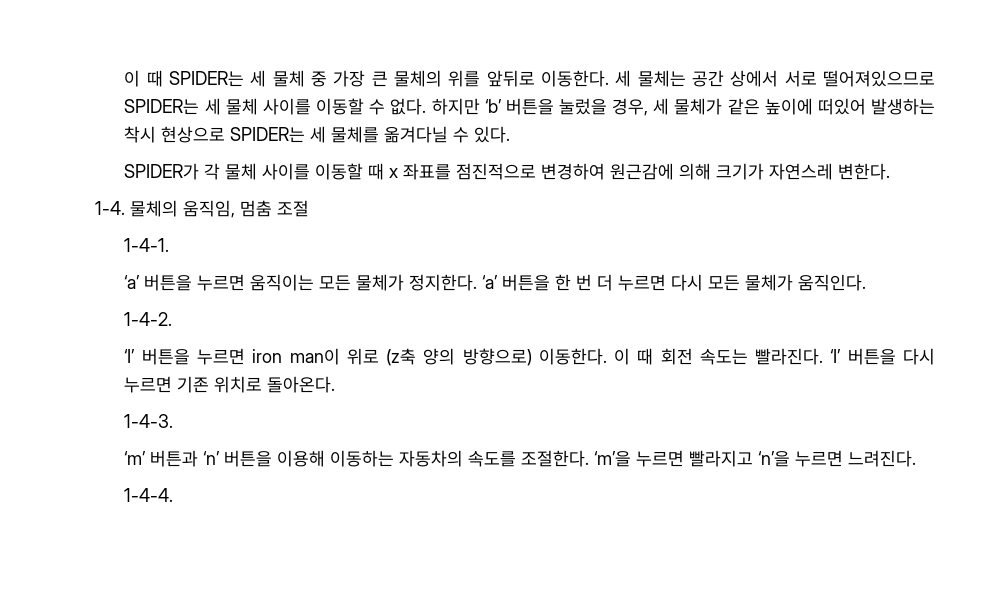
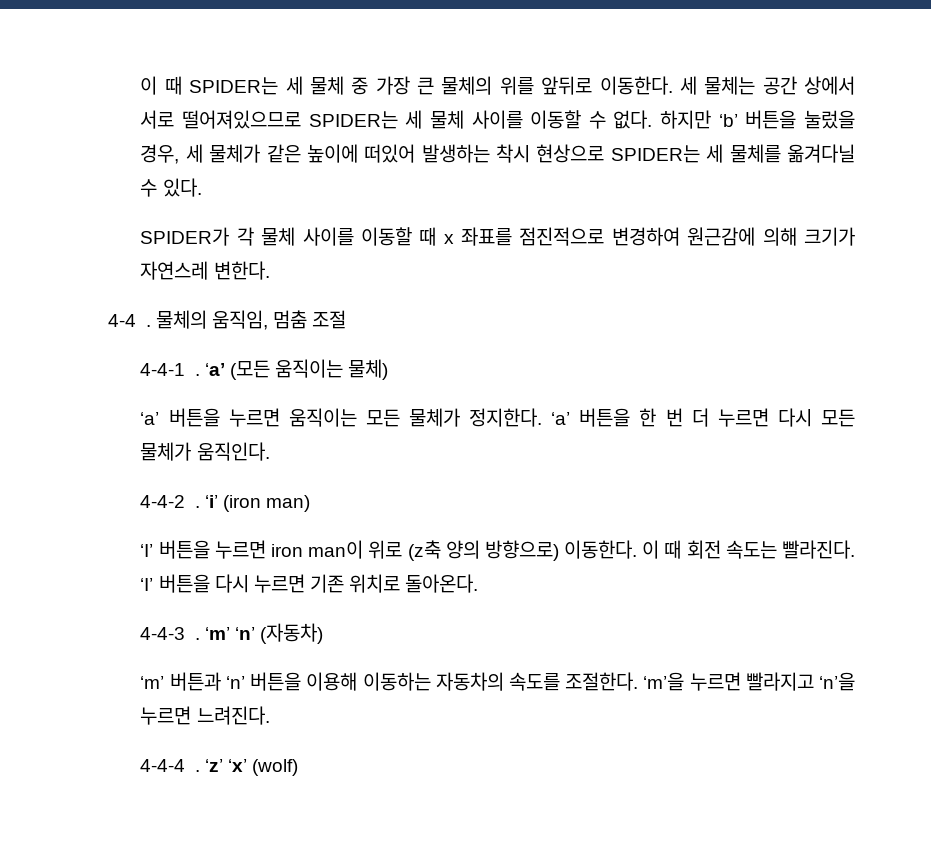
[95,201,126,215] 1-4. -> [108,314,151,327] 4-4 .
[124,238,170,252] 1-4-1. -> [140,359,389,380] 4-4-1 . ‘a’ (모든 움직이는 물체)
[124,312,173,326] 1-4-2. -> [140,495,311,512] 4-4-2 . ‘i’ (iron man)
[124,414,174,428] 1-4-3. -> [140,623,324,644] 4-4-3 . ‘m’ ‘n’ (자동차)
[124,488,174,502] 1-4-4. -> [140,759,299,776] 4-4-4 . ‘z’ ‘x’ (wolf)

